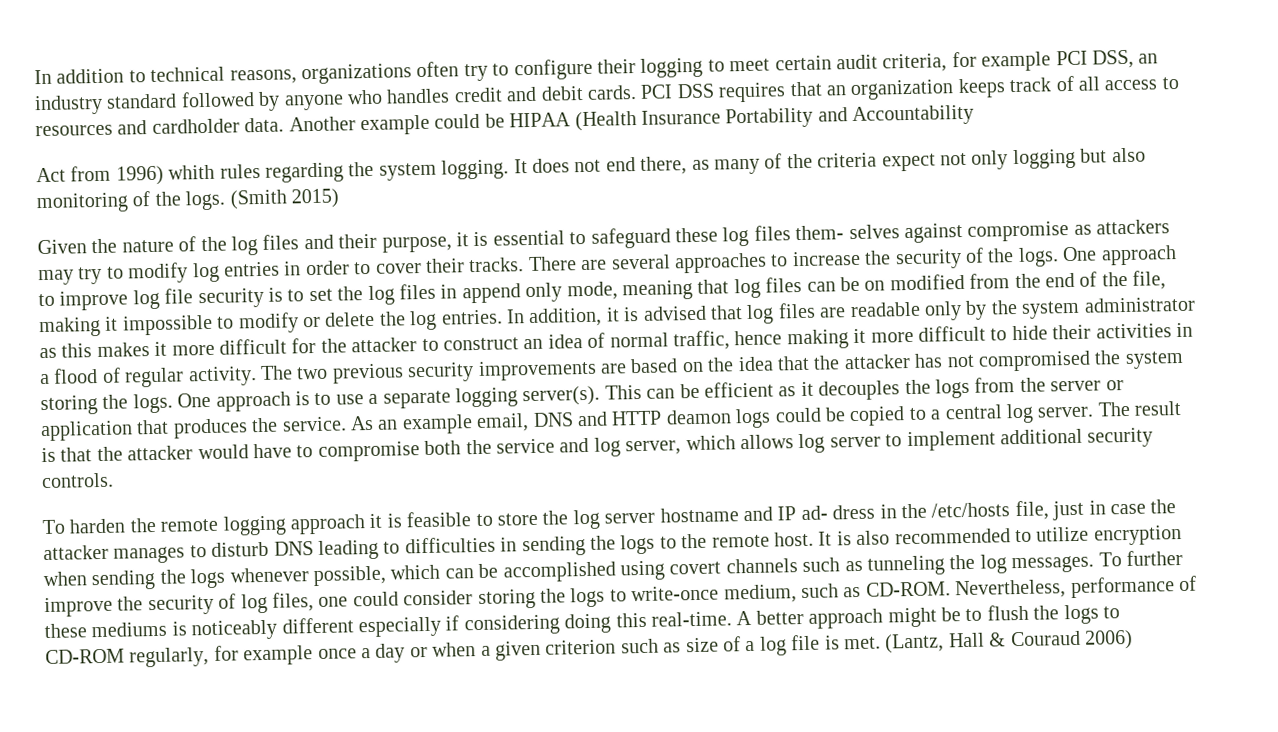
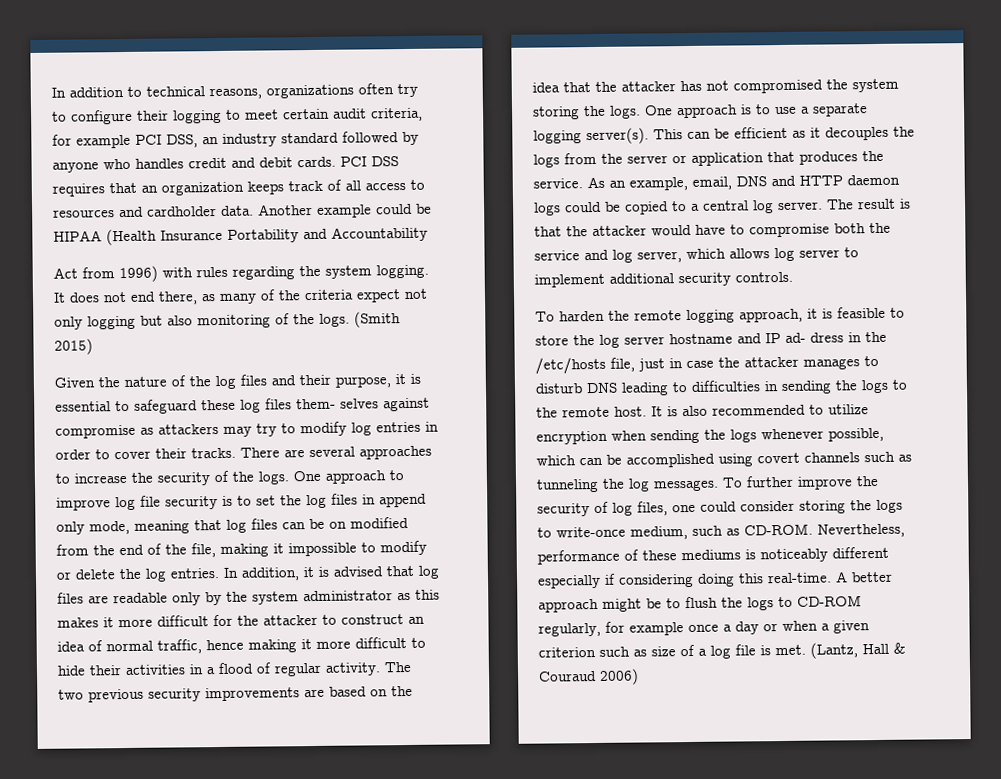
[168,164,216,180] whith -> [162,267,193,278] with
[401,414,473,435] example -> [629,176,688,191] example,
[665,409,732,425] deamon -> [847,174,900,186] daemon
[290,514,366,535] approach -> [739,308,803,323] approach,

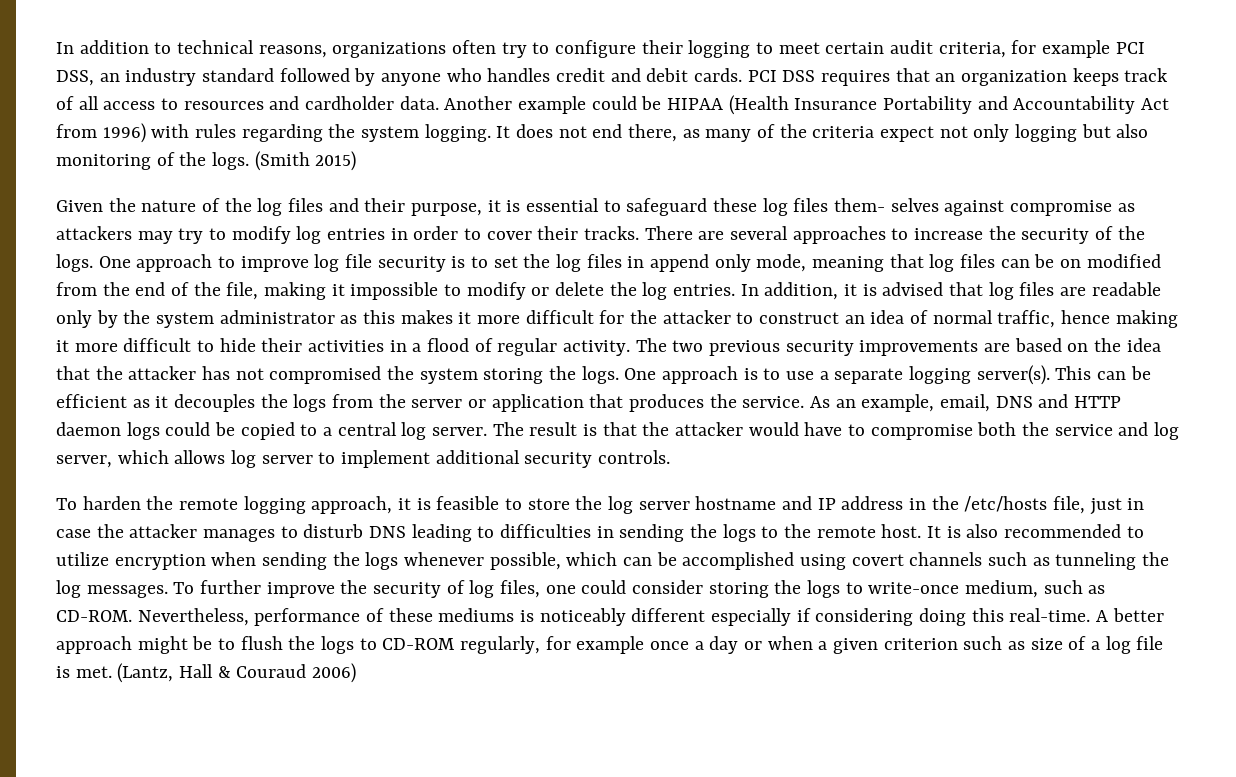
(428, 234) // -> (1136, 105) none
[785,332,844,343] ad- dress -> [841,496,904,510] address

